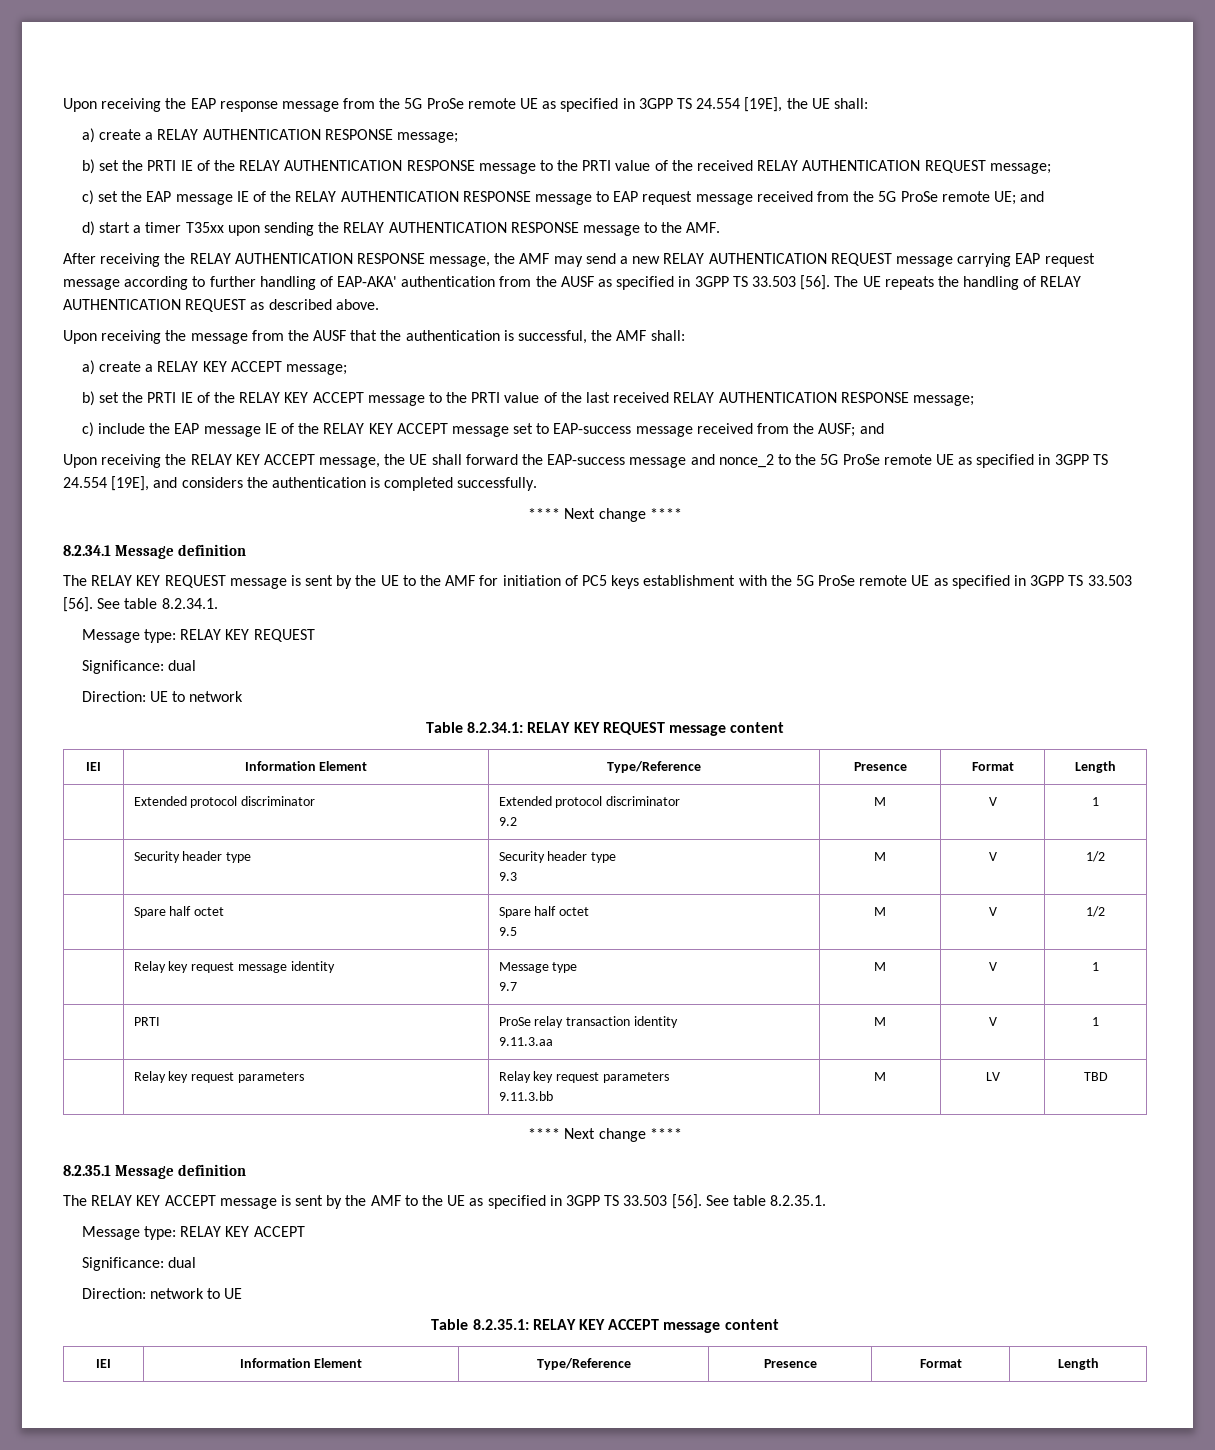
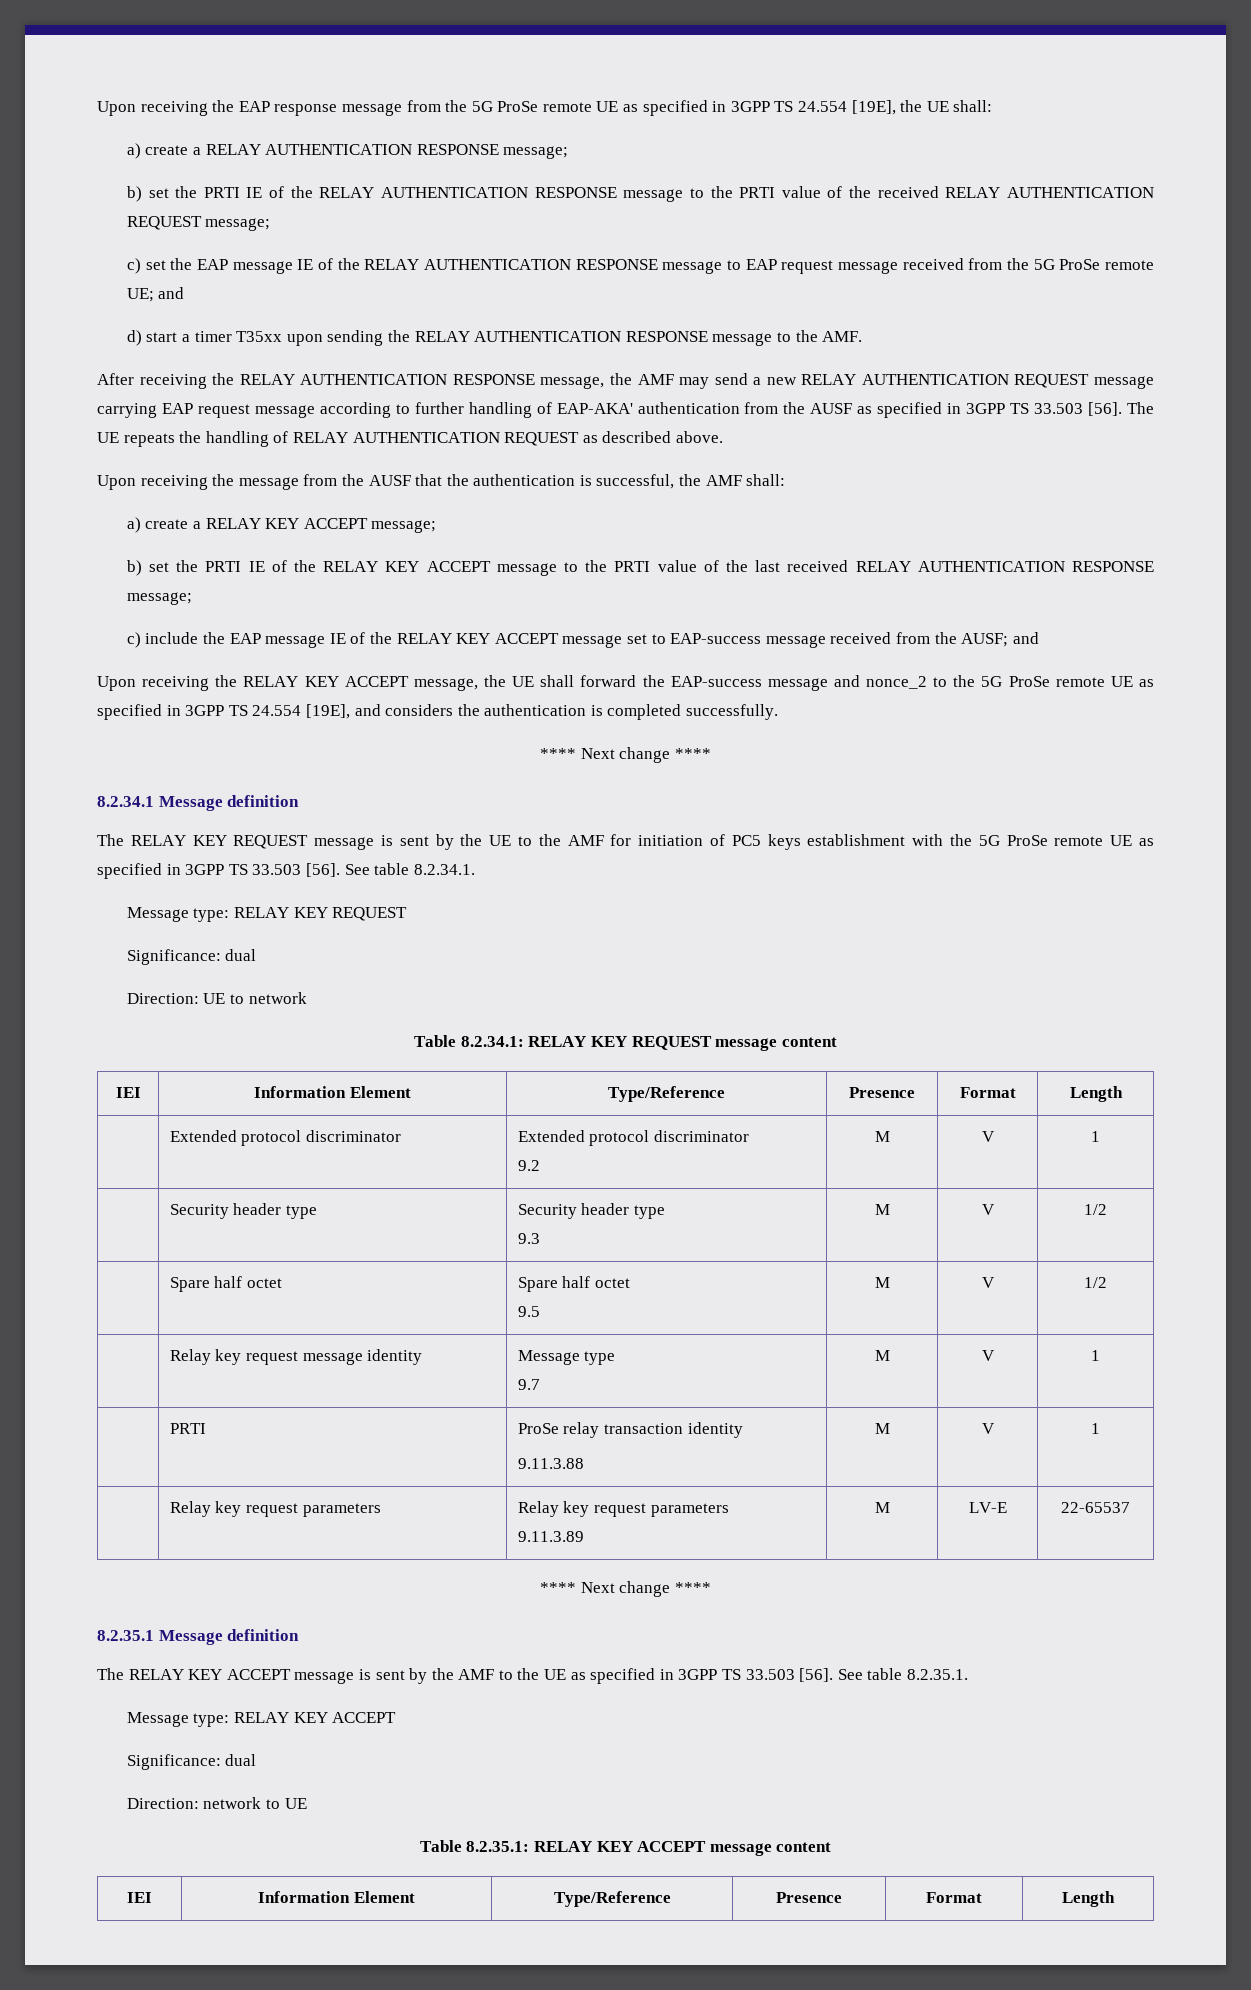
[498,1037,553,1046] 9.11.3.aa -> [517,1458,584,1469] 9.11.3.88
[498,1091,553,1101] [874,1072,886,1081] [985,1072,1000,1081] [1083,1072,1108,1081] 9.11.3.bb | M | LV | TBD -> [517,1531,584,1542] [874,1502,890,1513] [968,1502,1007,1513] [1061,1502,1130,1513] 9.11.3.89 | M | LV-E | 22-65537

